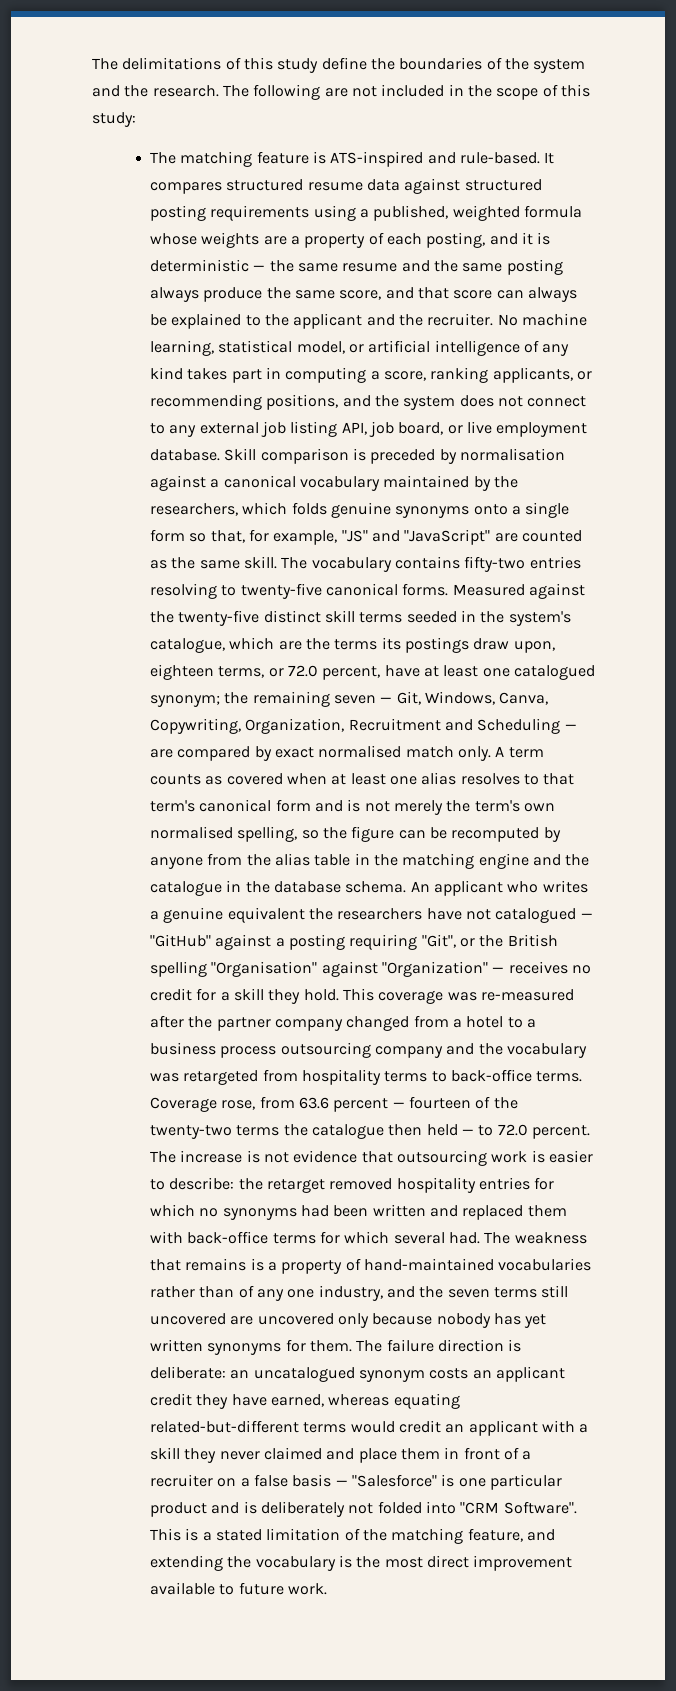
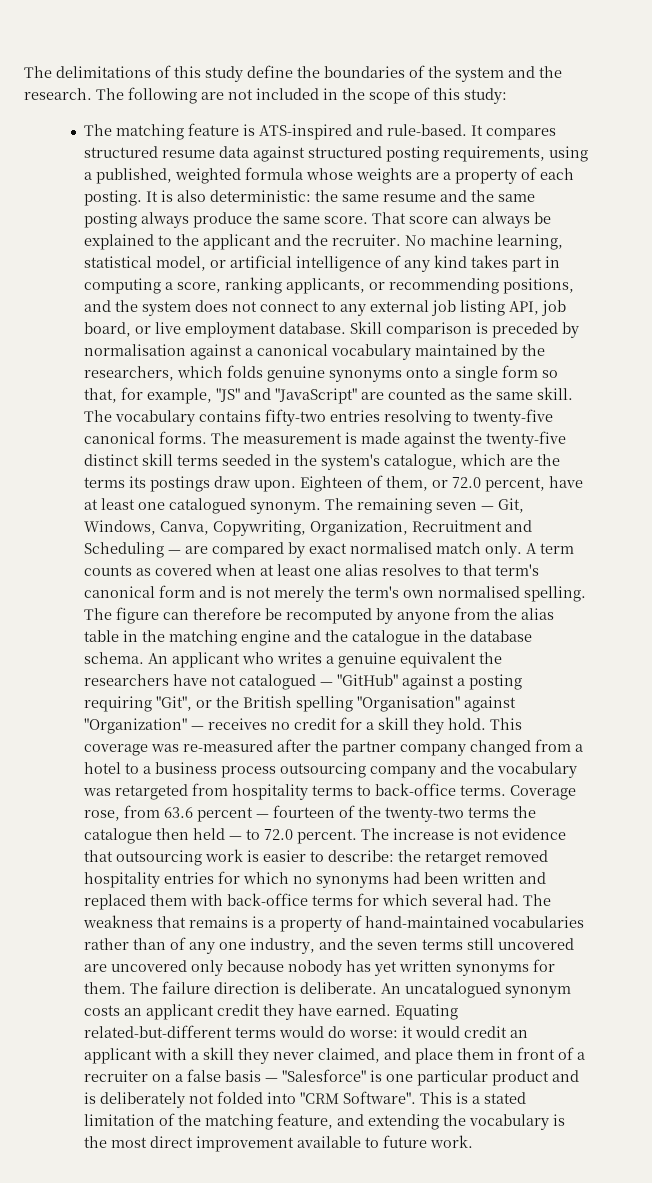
[210,205,310,221] requirements -> [442,146,545,162] requirements,
[426,232,551,248] [150,259,266,272] posting, and it is deterministic — -> [83,190,311,206] posting. It is also deterministic:
[339,287,450,300] score, and that -> [323,212,406,224] score. That
[452,584,525,596] Measured -> [210,432,400,444] The measurement is made
[513,641,555,653] [150,664,265,680] upon, eighteen terms, -> [253,475,428,492] upon. Eighteen of them,
[150,692,249,707] synonym; the -> [249,498,353,514] synonym. The
[237,826,348,842] spelling, so the -> [523,586,586,602] [83,608,112,620] spelling. The
(426, 834) none -> [192,607,261,620] therefore
[150,1366,250,1379] deliberate: an -> [299,982,401,994] deliberate. An
[271,1393,460,1409] [150,1420,347,1433] earned, whereas equating related-but-different terms -> [335,1004,458,1020] [83,1025,413,1038] earned. Equating related-but-different terms would do worse: it
[264,1447,323,1460] claimed -> [317,1048,380,1063] claimed,

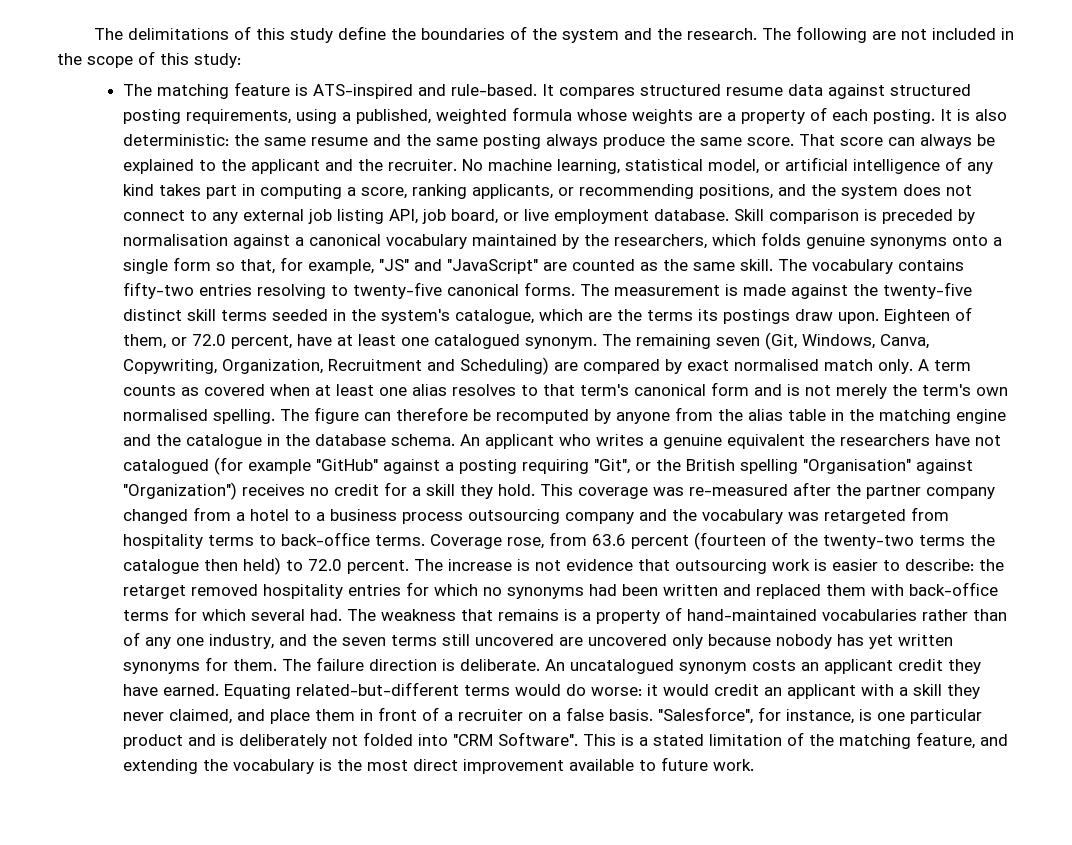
[480,498,524,513] — Git, -> [765,332,798,350] (Git,
[83,542,181,558] Scheduling — -> [460,357,550,375] Scheduling)
[319,682,333,686] — -> [214,457,312,475] (for example
[83,718,204,734] "Organization" — -> [123,482,238,500] "Organization")
[255,805,335,818] — fourteen -> [694,532,767,550] (fourteen
[192,828,242,840] held — -> [243,557,282,575] held)
[224,1069,366,1082] basis — "Salesforce" -> [609,707,855,724] basis. "Salesforce", for instance,

